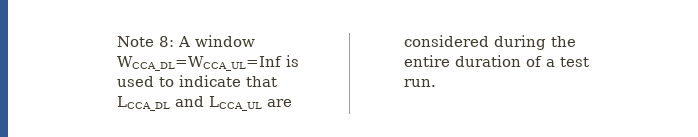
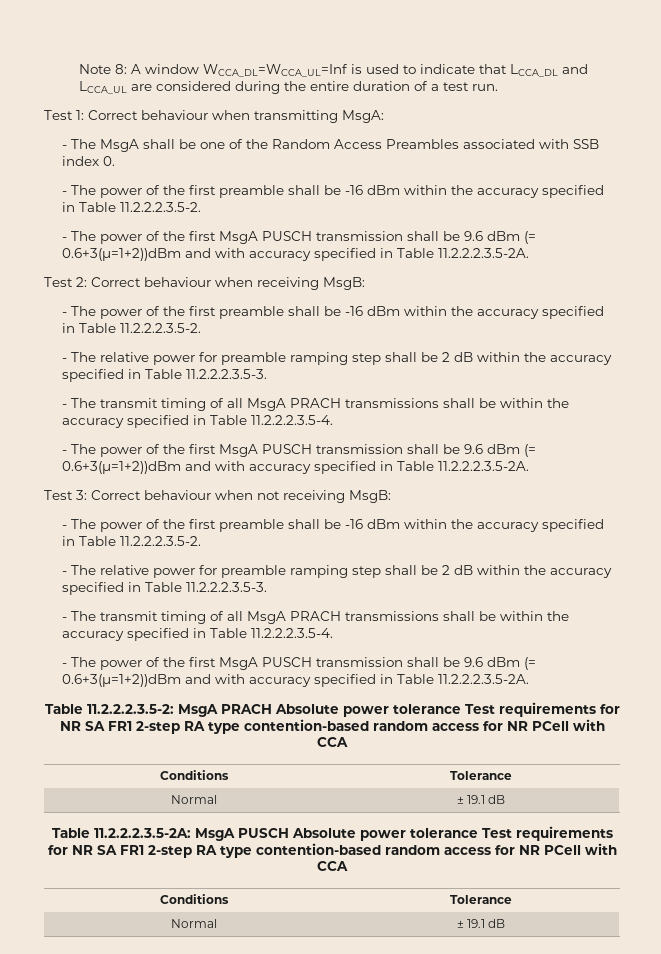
(436, 83) none -> [44,110,384,123] [61,139,599,152] [61,156,115,166] [61,185,604,198] [61,202,201,212] [61,231,536,244] [61,248,529,261] [44,277,365,290] [61,306,604,319] [61,323,201,333] [61,352,612,365] [61,369,267,382] [61,398,569,411] [61,415,333,428] [61,444,536,457] [61,461,529,474] [44,490,391,503] [61,519,604,532] [61,536,201,546] [61,565,612,578] [61,582,267,595] [61,611,569,624] [61,628,333,641] [61,657,536,670] [61,674,529,687] [44,702,620,717] [59,719,605,734] [317,737,348,747] [159,770,229,780] [450,771,512,780] [170,795,217,804] [456,795,506,804] [51,826,613,841] [47,843,617,858] [317,861,348,871] [159,894,229,904] [450,895,512,904] [170,919,217,928] [456,919,506,928] // Test 1: Correct behaviour when transmitting MsgA: // - The MsgA shall be one of the Random Access Preambles associated with SSB index 0. // - The power of the first preamble shall be -16 dBm within the accuracy specified in Table 11.2.2.2.3.5-2. // - The power of the first MsgA PUSCH transmission shall be 9.6 dBm (= 0.6+3(µ=1+2))dBm and with accuracy specified in Table 11.2.2.2.3.5-2A. // Test 2: Correct behaviour when receiving MsgB: // - The power of the first preamble shall be -16 dBm within the accuracy specified in Table 11.2.2.2.3.5-2. // - The relative power for preamble ramping step shall be 2 dB within the accuracy specified in Table 11.2.2.2.3.5-3. // - The transmit timing of all MsgA PRACH transmissions shall be within the accuracy specified in Table 11.2.2.2.3.5-4. // - The power of the first MsgA PUSCH transmission shall be 9.6 dBm (= 0.6+3(µ=1+2))dBm and with accuracy specified in Table 11.2.2.2.3.5-2A. // Test 3: Correct behaviour when not receiving MsgB: // - The power of the first preamble shall be -16 dBm within the accuracy specified in Table 11.2.2.2.3.5-2. // - The relative power for preamble ramping step shall be 2 dB within the accuracy specified in Table 11.2.2.2.3.5-3. // - The transmit timing of all MsgA PRACH transmissions shall be within the accuracy specified in Table 11.2.2.2.3.5-4. // - The power of the first MsgA PUSCH transmission shall be 9.6 dBm (= 0.6+3(µ=1+2))dBm and with accuracy specified in Table 11.2.2.2.3.5-2A. // Table 11.2.2.2.3.5-2: MsgA PRACH Absolute power tolerance Test requirements for NR SA FR1 2-step RA type contention-based random access for NR PCell with CCA // Conditions | Tolerance // Normal | ± 19.1 dB // Table 11.2.2.2.3.5-2A: MsgA PUSCH Absolute power tolerance Test requirements for NR SA FR1 2-step RA type contention-based random access for NR PCell with CCA // Conditions | Tolerance // Normal | ± 19.1 dB

